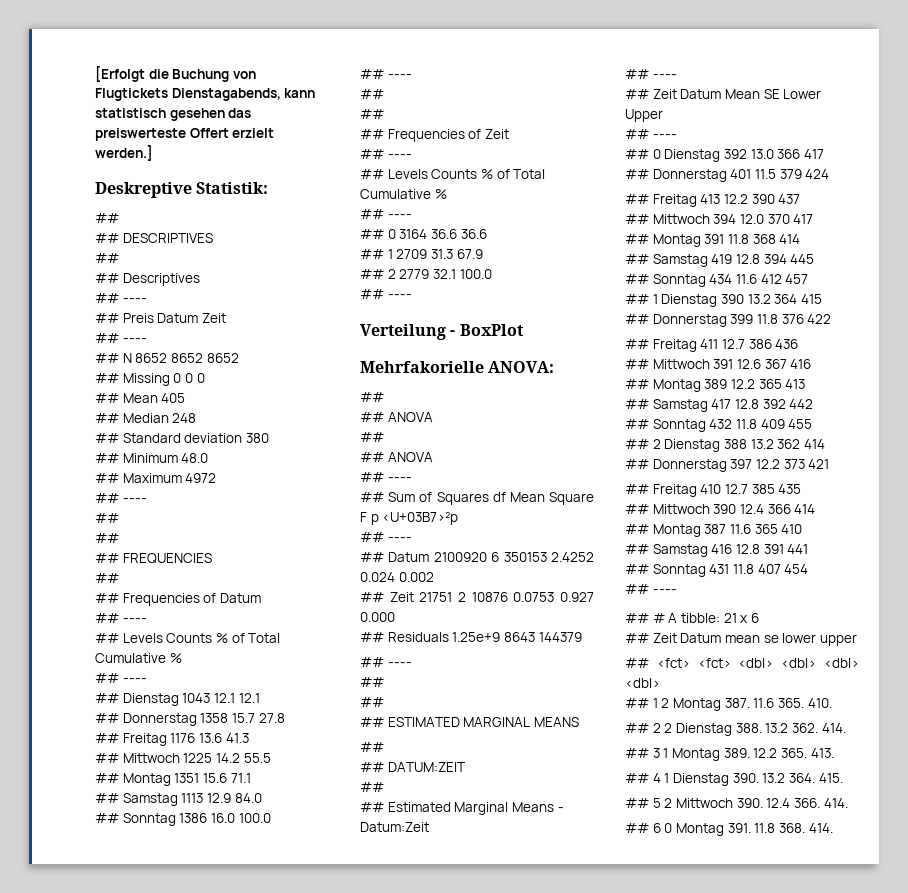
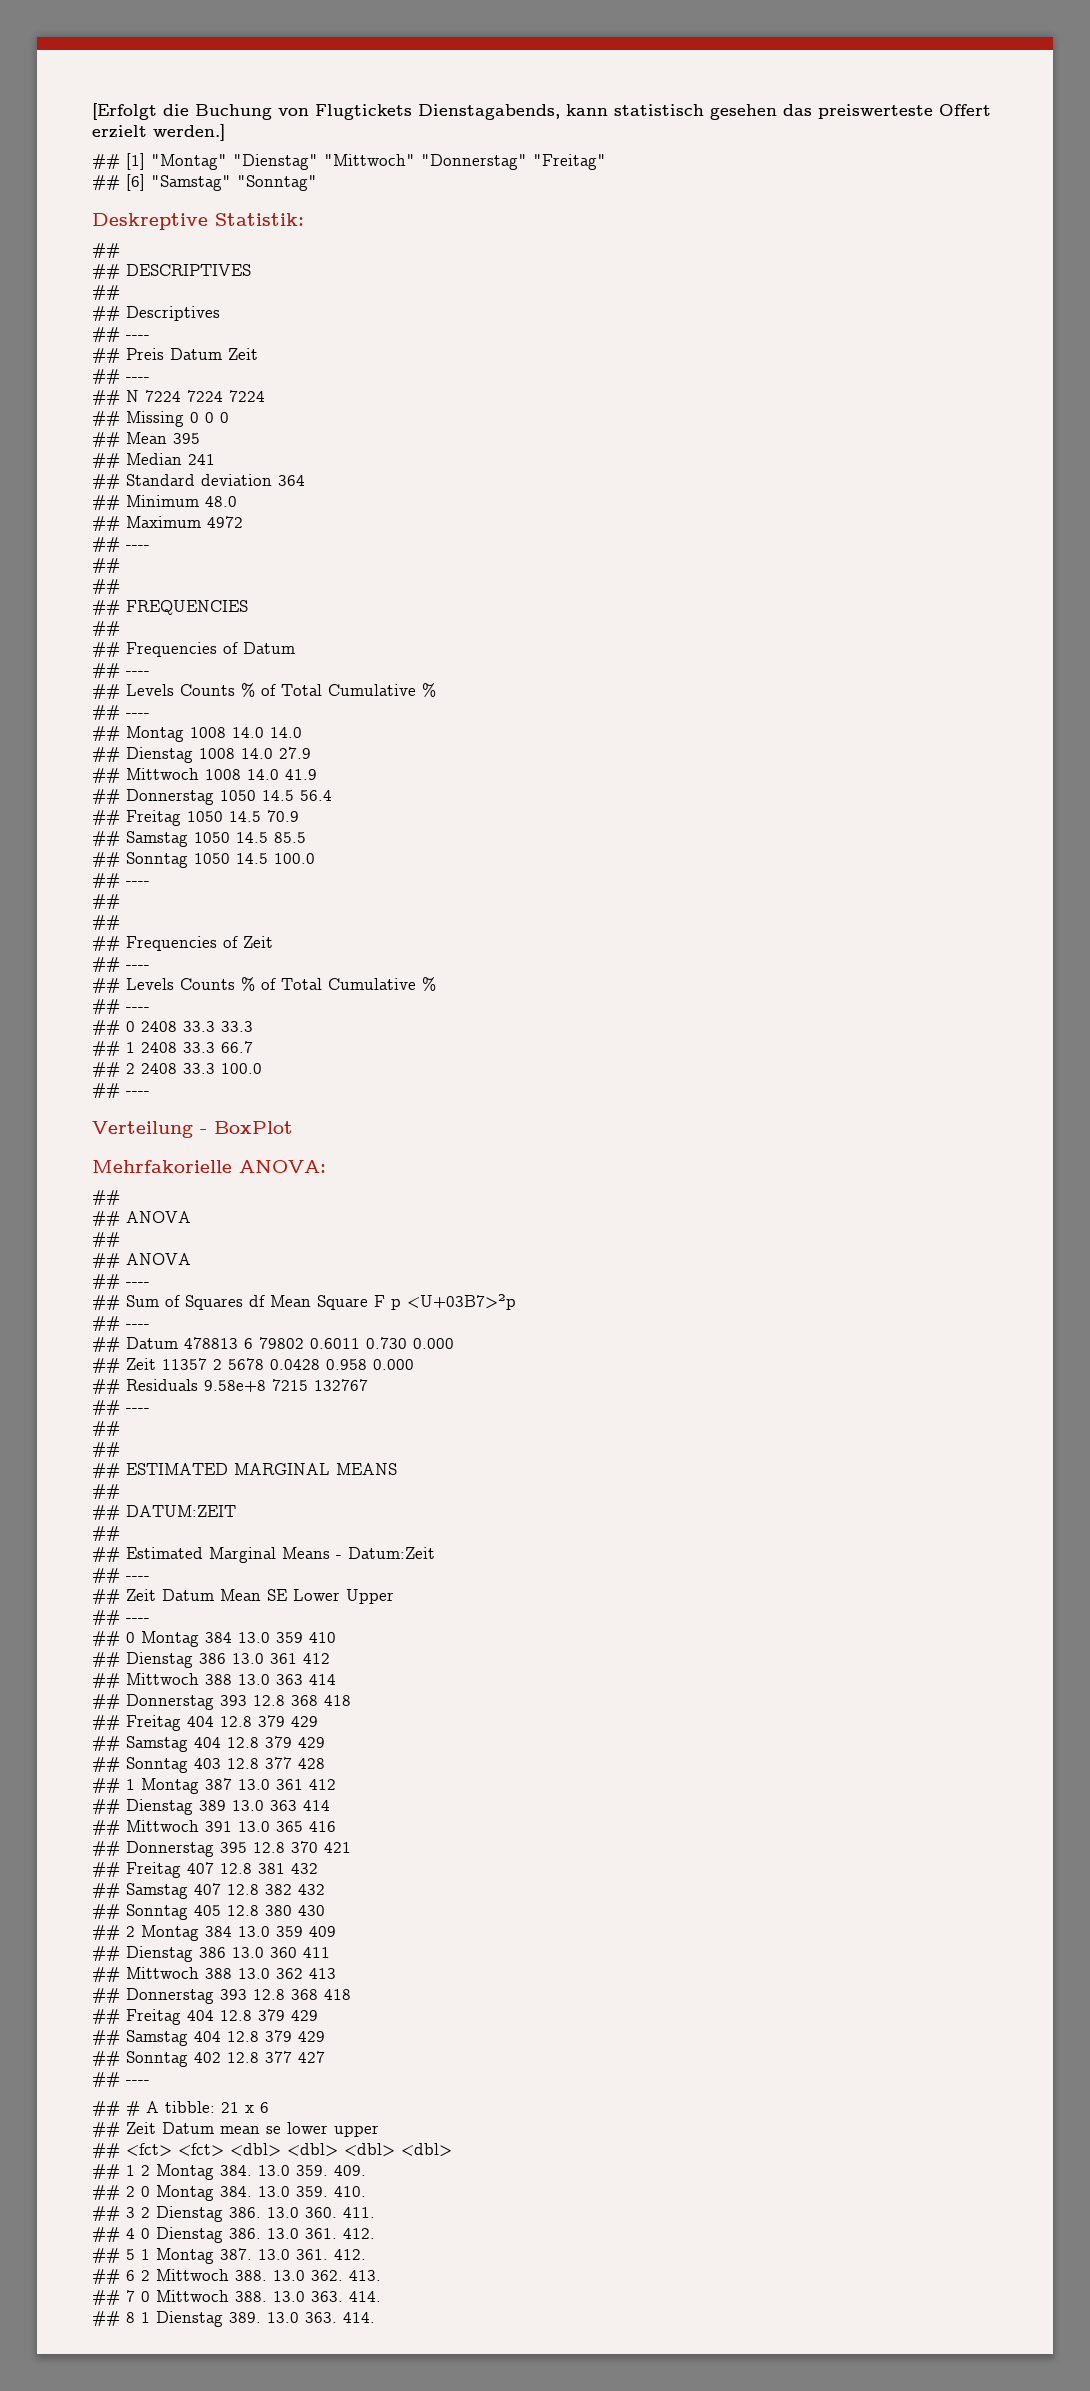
(153, 153) none -> [92,153,606,170] [92,174,317,191] // ## [1] "Montag" "Dienstag" "Mittwoch" "Donnerstag" "Freitag" // ## [6] "Samstag" "Sonntag"
[135,353,239,363] 8652 8652 8652 -> [145,390,265,402] 7224 7224 7224
[161,393,186,403] 405 -> [173,433,200,444] 395
[172,413,197,423] 248 -> [188,454,215,465] 241
[245,433,269,443] 380 -> [278,475,305,486] 364
[122,693,260,706] [95,713,285,726] [95,733,249,746] [95,753,271,763] [95,773,251,786] [95,793,262,806] [95,813,235,826] Dienstag 1043 12.1 12.1 // ## Donnerstag 1358 15.7 27.8 // ## Freitag 1176 13.6 41.3 // ## Mittwoch 1225 14.2 55.5 // ## Montag 1351 15.6 71.1 // ## Samstag 1113 12.9 84.0 // ## Sonntag 1386 16.0 -> [126,726,302,742] [92,747,311,763] [92,768,317,783] [92,789,332,805] [92,810,299,826] [92,831,306,847] [92,852,268,868] Montag 1008 14.0 14.0 // ## Dienstag 1008 14.0 27.9 // ## Mittwoch 1008 14.0 41.9 // ## Donnerstag 1050 14.5 56.4 // ## Freitag 1050 14.5 70.9 // ## Samstag 1050 14.5 85.5 // ## Sonntag 1050 14.5
[399,229,487,239] [360,249,483,259] [360,269,456,279] 3164 36.6 36.6 // ## 1 2709 31.3 67.9 // ## 2 2779 32.1 -> [141,1021,253,1032] [92,1041,253,1056] [92,1062,215,1077] 2408 33.3 33.3 // ## 1 2408 33.3 66.7 // ## 2 2408 33.3
[433,552,594,562] [360,572,434,582] [360,592,594,602] 2100920 6 350153 2.4252 0.024 0.002 // ## Zeit 21751 2 10876 0.0753 0.927 -> [184,1337,454,1349] [92,1358,367,1373] 478813 6 79802 0.6011 0.730 0.000 // ## Zeit 11357 2 5678 0.0428 0.958
[452,632,582,642] 1.25e+9 8643 144379 -> [204,1379,368,1392] 9.58e+8 7215 132767
[664,149,824,162] [625,169,830,182] [625,194,801,207] [625,214,814,224] [625,234,801,247] [625,254,815,267] [625,274,809,287] [625,294,822,307] [625,314,832,327] [625,339,799,352] Dienstag 392 13.0 366 417 // ## Donnerstag 401 11.5 379 424 // ## Freitag 413 12.2 390 437 // ## Mittwoch 394 12.0 370 417 // ## Montag 391 11.8 368 414 // ## Samstag 419 12.8 394 445 // ## Sonntag 434 11.6 412 457 // ## 1 Dienstag 390 13.2 364 415 // ## Donnerstag 399 11.8 376 422 // ## Freitag 411 12.7 386 436 -> [141,1631,336,1647] [92,1652,330,1668] [92,1673,336,1688] [92,1694,351,1710] [92,1715,318,1731] [92,1736,325,1752] [92,1757,325,1773] [92,1778,336,1794] [92,1799,330,1815] Montag 384 13.0 359 410 // ## Dienstag 386 13.0 361 412 // ## Mittwoch 388 13.0 363 414 // ## Donnerstag 393 12.8 368 418 // ## Freitag 404 12.8 379 429 // ## Samstag 404 12.8 379 429 // ## Sonntag 403 12.8 377 428 // ## 1 Montag 387 13.0 361 412 // ## Dienstag 389 13.0 363 414
[736,359,787,369] 12.6 367 -> [238,1821,303,1832] 13.0 365
[652,379,806,392] [625,399,814,412] [625,419,813,432] [625,439,825,452] [625,459,830,472] [625,484,802,497] [625,504,816,514] [625,524,803,537] [625,544,809,557] [625,564,809,577] Montag 389 12.2 365 413 // ## Samstag 417 12.8 392 442 // ## Sonntag 432 11.8 409 455 // ## 2 Dienstag 388 13.2 362 414 // ## Donnerstag 397 12.2 373 421 // ## Freitag 410 12.7 385 435 // ## Mittwoch 390 12.4 366 414 // ## Montag 387 11.6 365 410 // ## Samstag 416 12.8 391 441 // ## Sonntag 431 11.8 407 454 -> [126,1841,351,1857] [92,1862,318,1878] [92,1883,325,1899] [92,1904,325,1920] [92,1925,336,1941] [92,1946,330,1962] [92,1967,336,1982] [92,1988,351,2004] [92,2009,318,2025] [92,2030,325,2046] [92,2051,325,2067] Donnerstag 395 12.8 370 421 // ## Freitag 407 12.8 381 432 // ## Samstag 407 12.8 382 432 // ## Sonntag 405 12.8 380 430 // ## 2 Montag 384 13.0 359 409 // ## Dienstag 386 13.0 360 411 // ## Mittwoch 388 13.0 362 413 // ## Donnerstag 393 12.8 368 418 // ## Freitag 404 12.8 379 429 // ## Samstag 404 12.8 379 429 // ## Sonntag 402 12.8 377 427
[724,698,804,708] 387. 11.6 365. -> [220,2165,366,2176] [92,2185,328,2201] 384. 13.0 359. 409. // ## 2 0 Montag 384. 13.0 359.
[652,723,846,736] [625,748,834,761] [625,773,843,786] [625,798,848,808] [625,823,805,836] 2 2 Dienstag 388. 13.2 362. 414. // ## 3 1 Montag 389. 12.2 365. 413. // ## 4 1 Dienstag 390. 13.2 364. 415. // ## 5 2 Mittwoch 390. 12.4 366. 414. // ## 6 0 Montag 391. 11.8 368. -> [126,2206,375,2222] [92,2227,375,2243] [92,2248,366,2264] [92,2269,381,2284] [92,2290,381,2305] [92,2311,337,2327] 3 2 Dienstag 386. 13.0 360. 411. // ## 4 0 Dienstag 386. 13.0 361. 412. // ## 5 1 Montag 387. 13.0 361. 412. // ## 6 2 Mittwoch 388. 13.0 362. 413. // ## 7 0 Mittwoch 388. 13.0 363. 414. // ## 8 1 Dienstag 389. 13.0 363.

